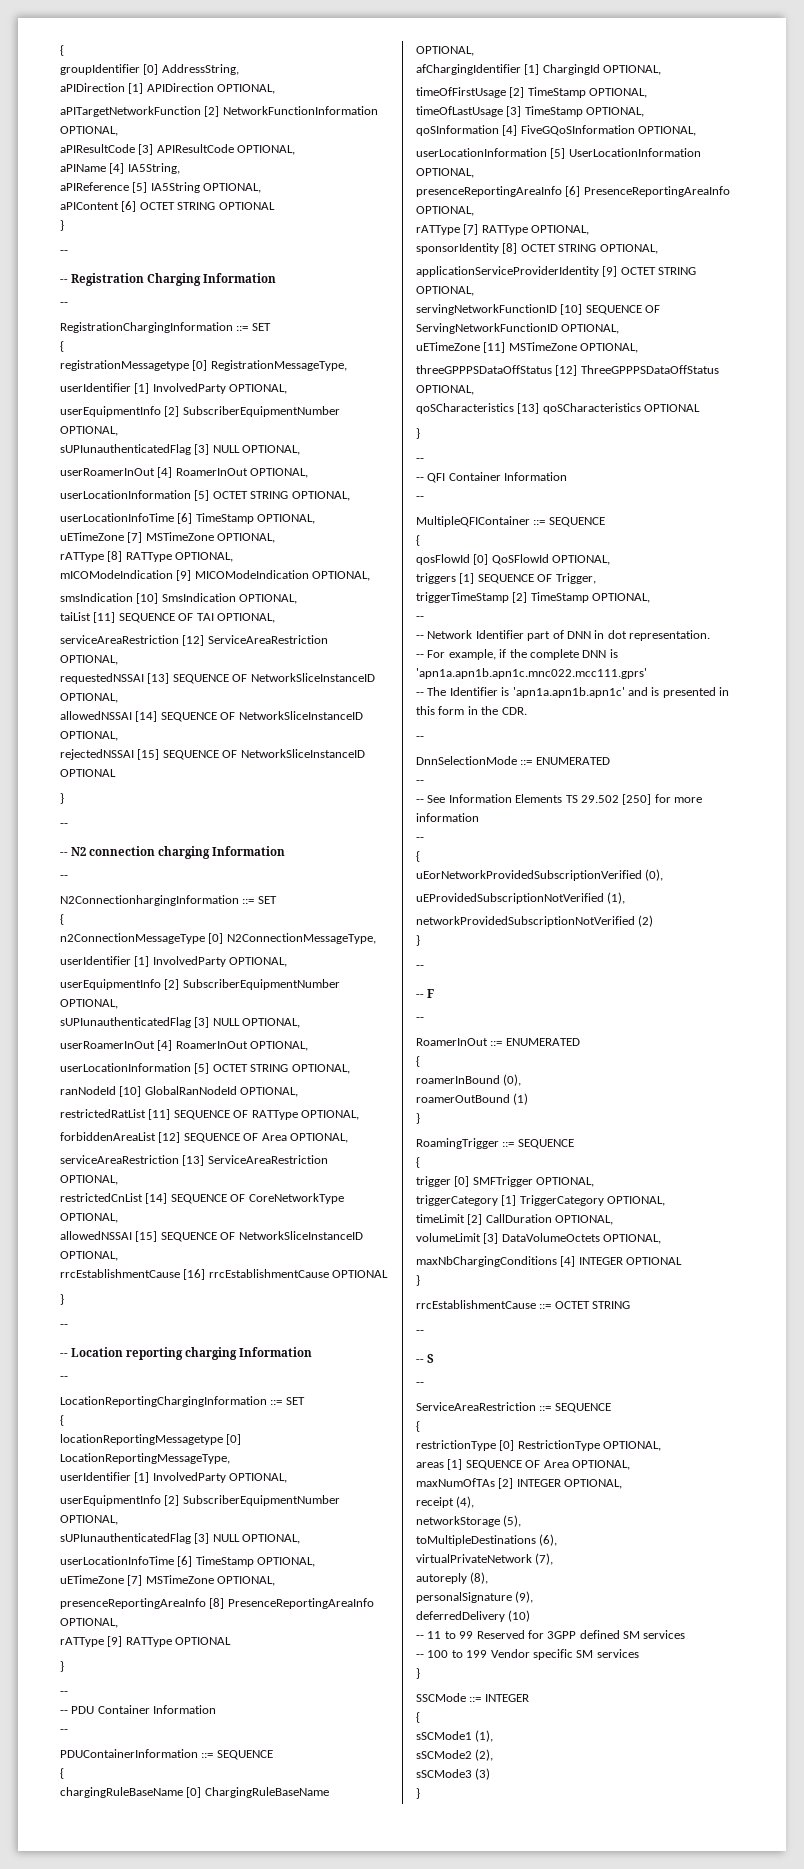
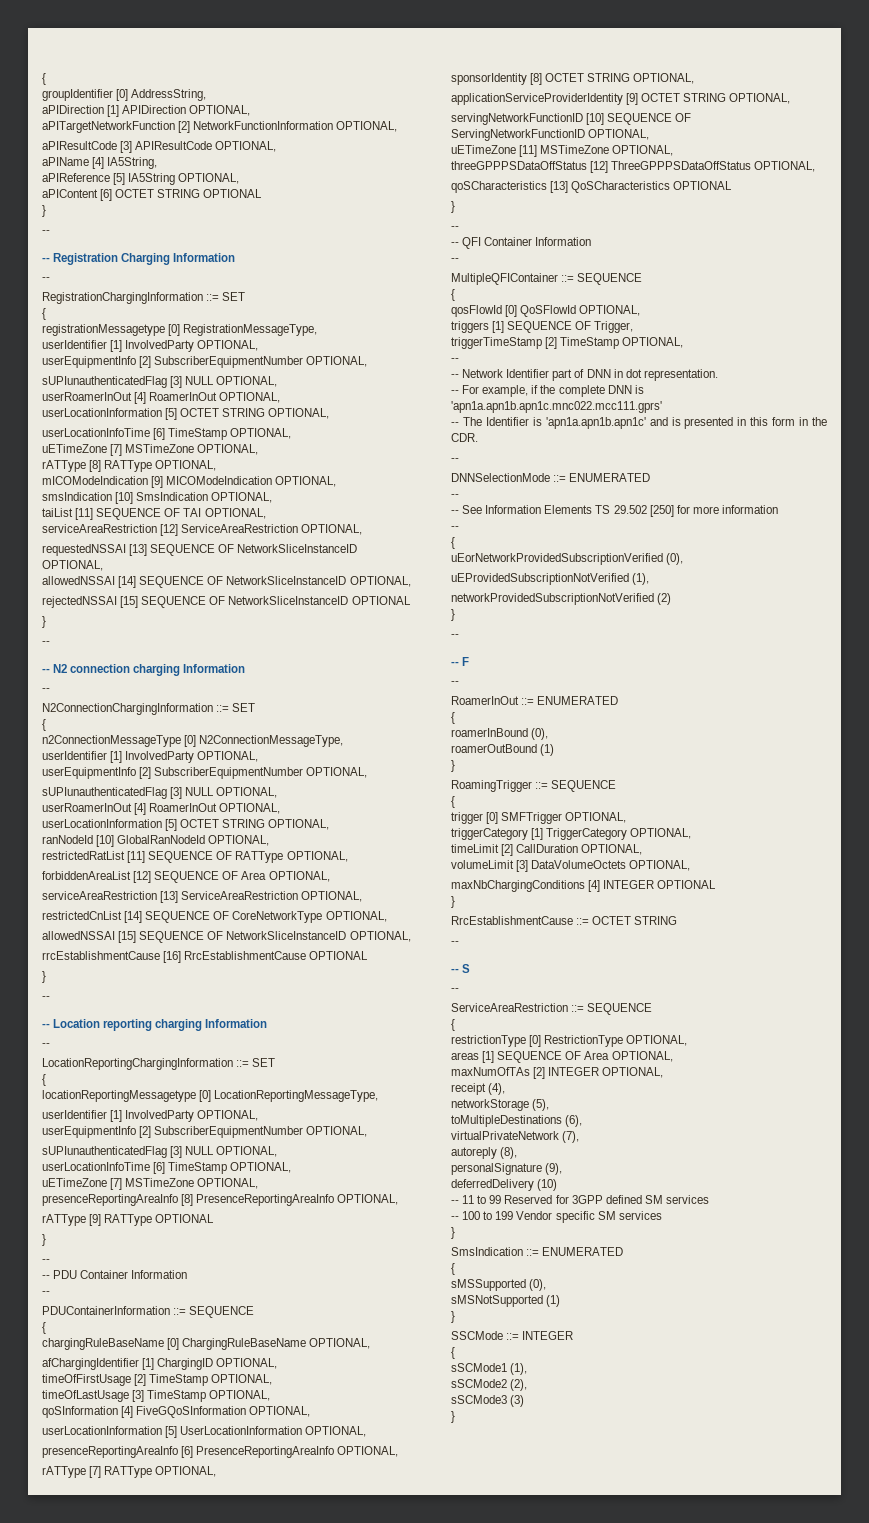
[60,895,239,906] N2ConnectionhargingInformation -> [42,703,213,715] N2ConnectionChargingInformation
[208,1269,329,1278] rrcEstablishmentCause -> [184,951,307,960] RrcEstablishmentCause
[542,64,600,75] ChargingId -> [157,1358,214,1370] ChargingID
[542,403,641,414] qoSCharacteristics -> [571,181,671,193] QoSCharacteristics
[416,756,517,765] DnnSelectionMode -> [451,473,550,482] DNNSelectionMode
[416,1300,536,1309] rrcEstablishmentCause -> [451,916,573,925] RrcEstablishmentCause
(420, 1673) none -> [451,1247,624,1256] [451,1263,455,1275] [451,1279,547,1291] [451,1295,561,1307] [451,1311,455,1323] // SmsIndication ::= ENUMERATED // { // sMSSupported (0), // sMSNotSupported (1) // }

